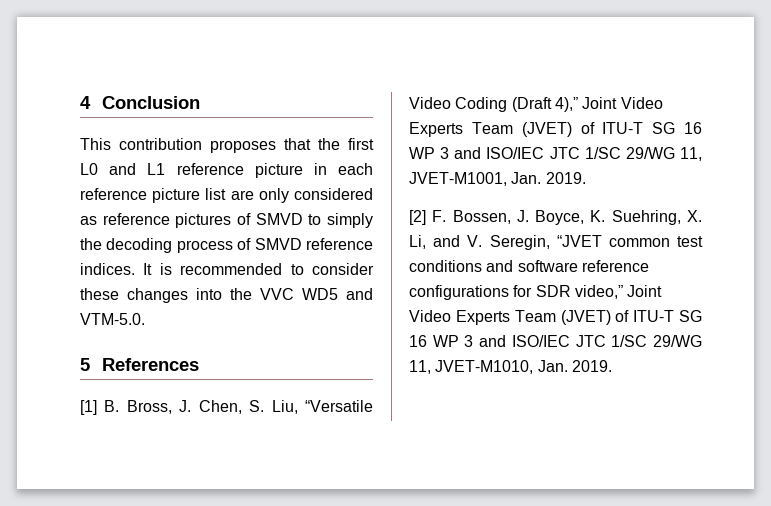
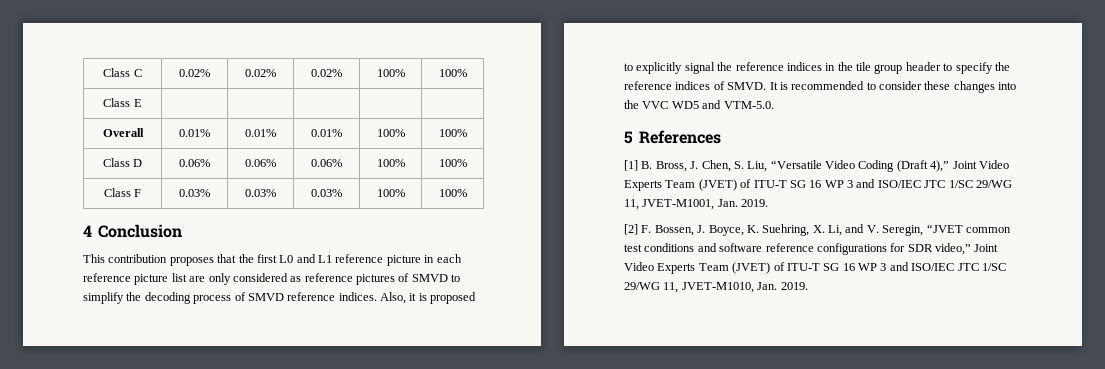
(80, 102) none -> [103,68,142,77] [179,69,210,77] [245,69,276,77] [311,69,342,77] [376,69,405,77] [438,69,467,77] [103,98,142,107] [102,128,144,137] [179,129,210,137] [245,129,276,137] [311,129,342,137] [376,129,405,137] [438,129,467,137] [102,158,143,167] [179,159,210,167] [245,159,276,167] [311,159,342,167] [376,159,405,167] [438,159,467,167] [103,188,142,197] [179,189,210,197] [245,189,276,197] [311,189,342,197] [376,189,405,197] [438,189,467,197] Class C | 0.02% | 0.02% | 0.02% | 100% | 100% // Class E | | | | | // Overall | 0.01% | 0.01% | 0.01% | 100% | 100% // Class D | 0.06% | 0.06% | 0.06% | 100% | 100% // Class F | 0.03% | 0.03% | 0.03% | 100% | 100% //
[326,213,373,228] simply -> [83,292,124,304] simplify
(135, 269) none -> [380,292,477,304] [624,62,1010,74] [624,81,767,90] Also, it is proposed to explicitly signal the reference indices in the tile group header to specify the reference indices of SMVD.

